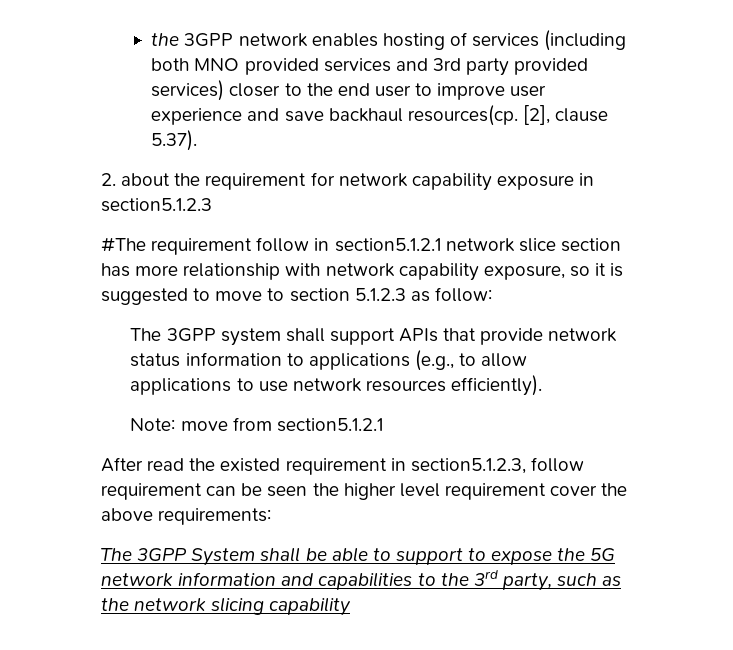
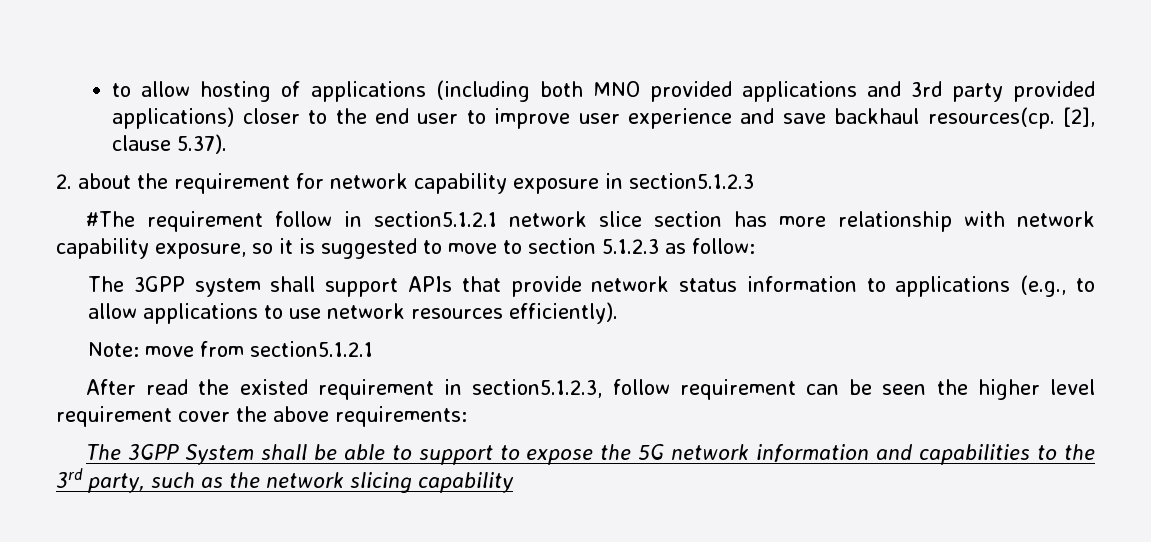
[151,33,378,47] the 3GPP network enables -> [112,81,191,97] to allow
[472,33,540,47] services -> [310,81,426,102] applications
[323,58,391,72] services -> [741,81,857,102] applications
[151,80,225,101] services) -> [112,107,235,129] applications)

